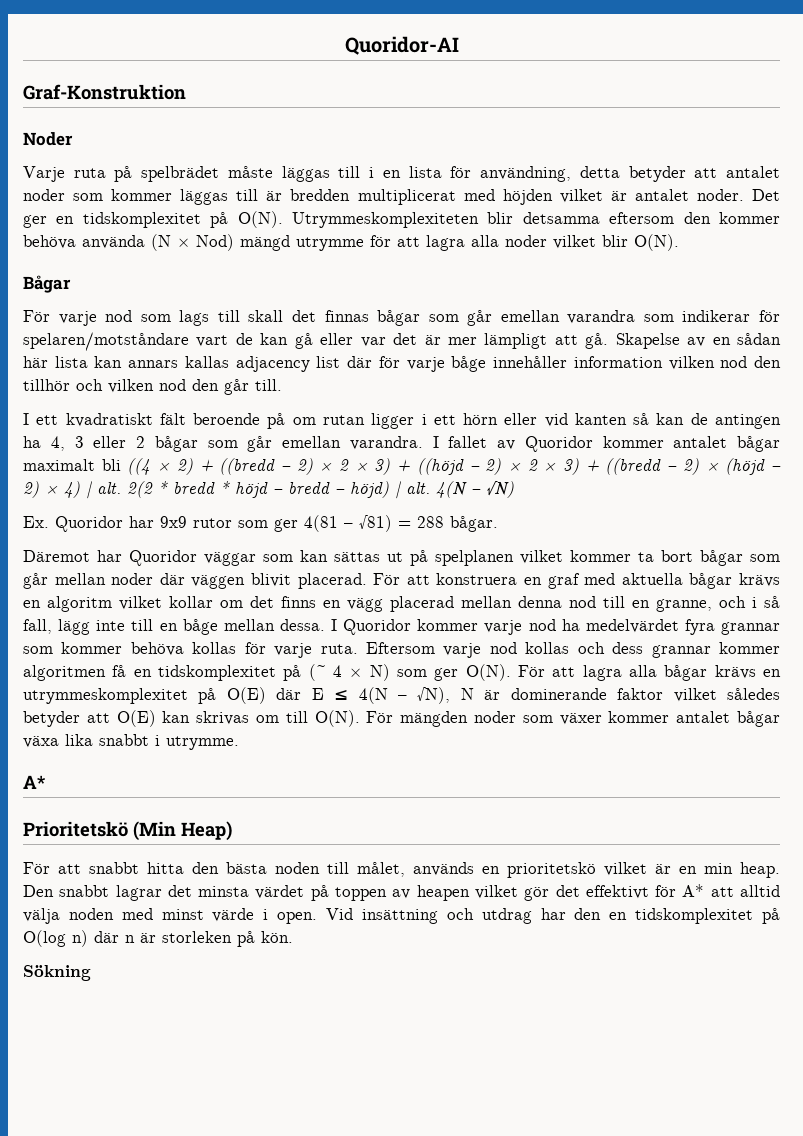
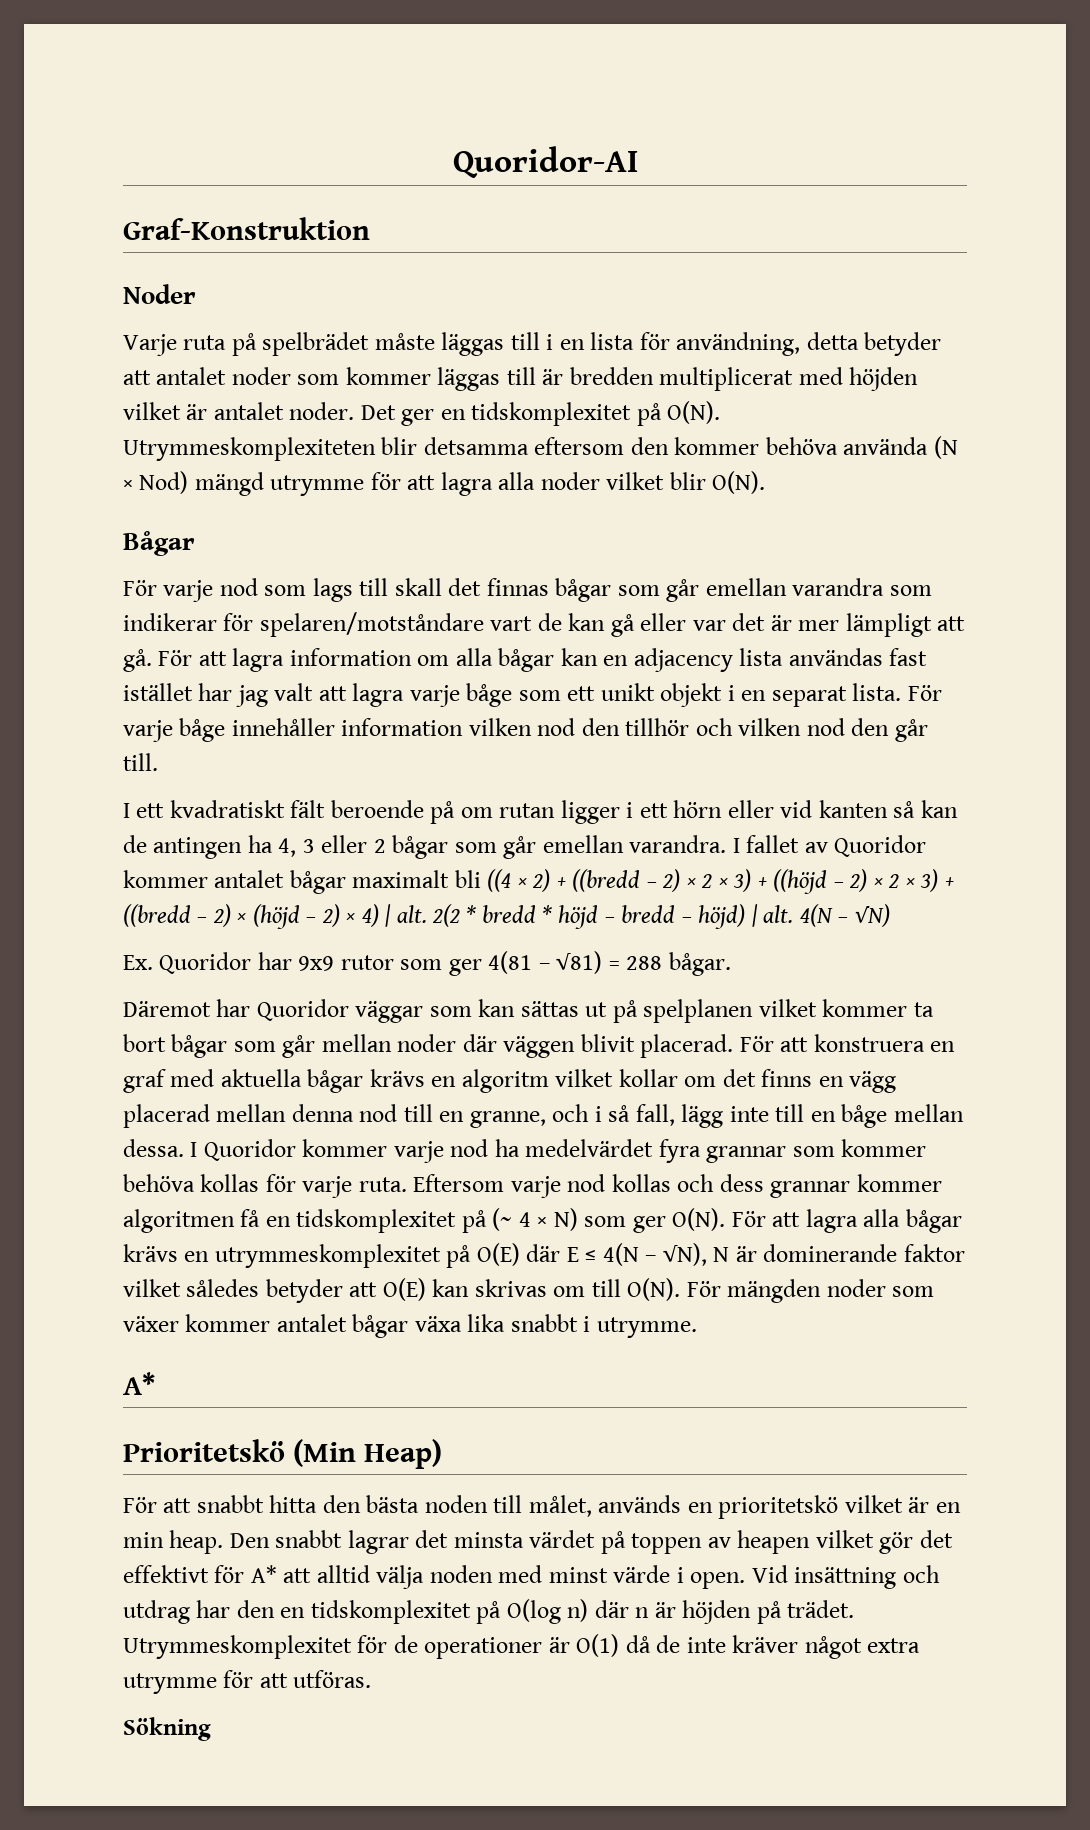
[615,333,781,349] [23,356,400,372] Skapelse av en sådan här lista kan annars kallas adjacency list där för -> [158,648,928,672] [123,683,942,707] För att lagra information om alla bågar kan en adjacency lista användas fast istället har jag valt att lagra varje båge som ett unikt objekt i en separat lista. För
[162,931,293,947] storleken på kön. -> [682,1600,855,1624] [123,1634,921,1659] [123,1670,372,1694] höjden på trädet. Utrymmeskomplexitet för de operationer är O(1) då de inte kräver något extra utrymme för att utföras.

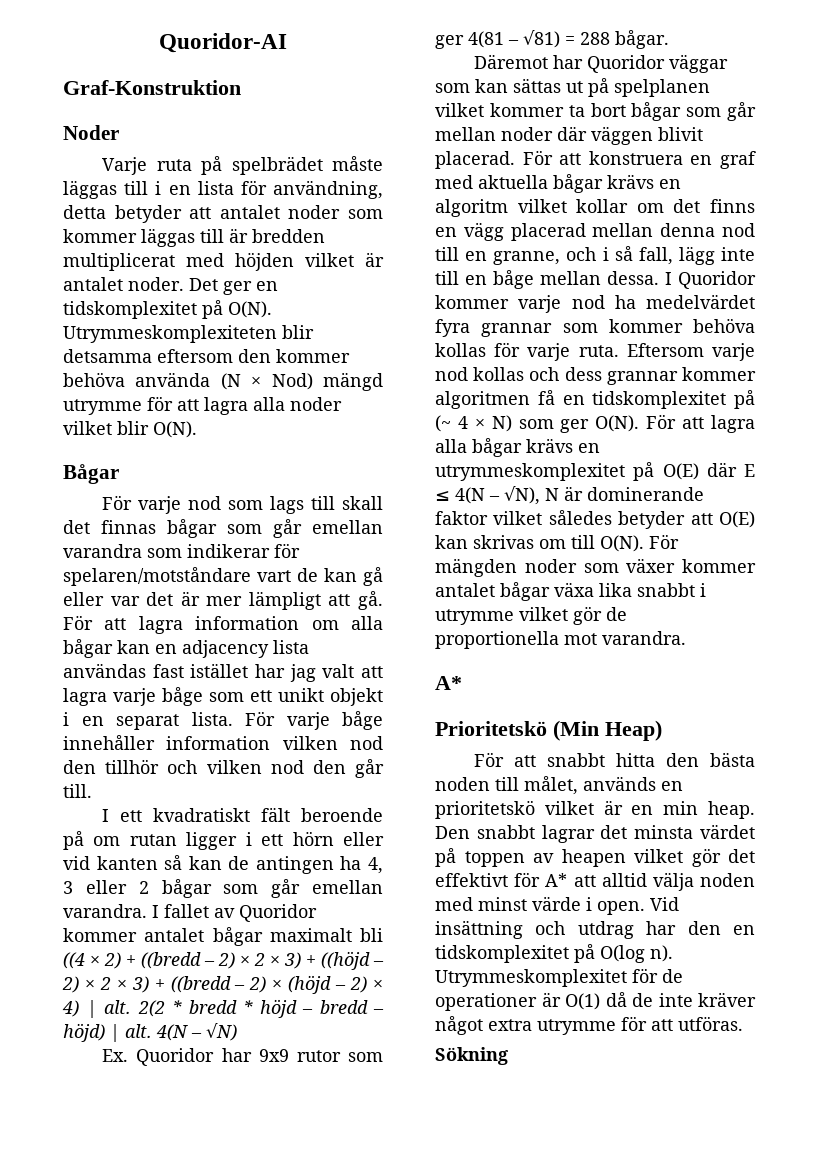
[596,1317,697,1338] utrymme. -> [435,606,627,625] [435,631,686,649] utrymme vilket gör de proportionella mot varandra.
[567,1599,855,1624] n) där n är höjden på trädet. -> [650,945,673,962] n).

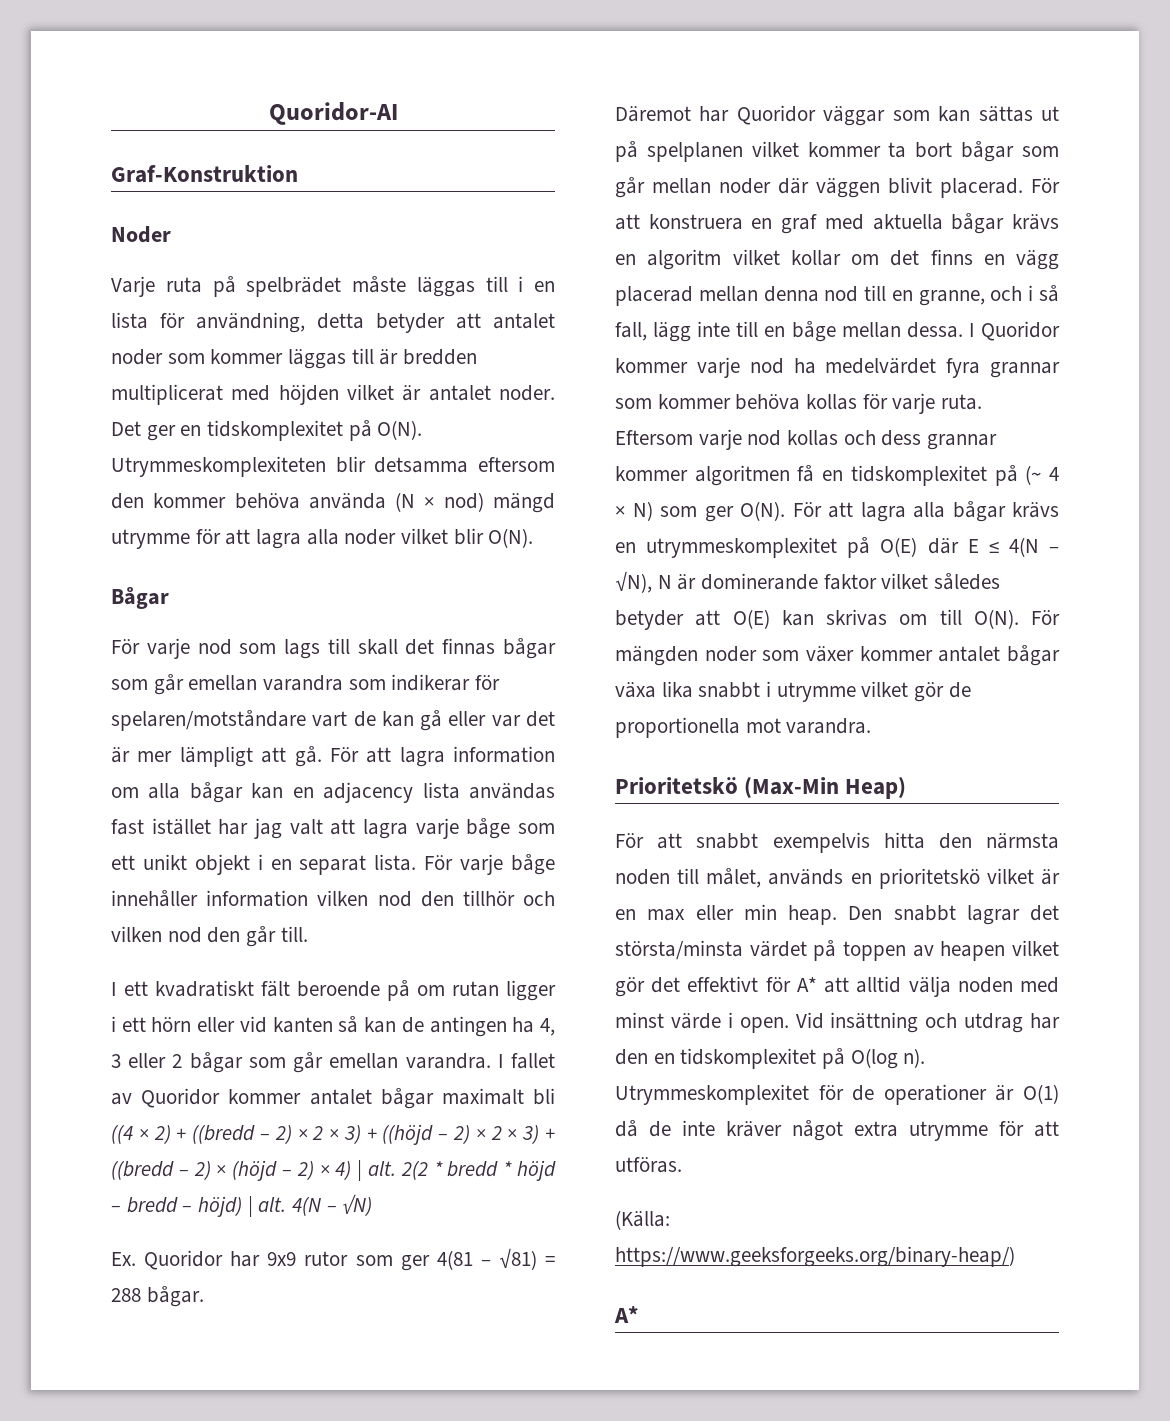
[271,373,313,390] Nod) -> [443,492,484,512] nod)
[435,676,462,690] // A* -> (872, 726) none
[553,720,599,741] (Min -> [744,777,840,799] (Max-Min
(606, 760) none -> [772,832,870,853] exempelvis
[710,752,755,767] bästa -> [986,833,1059,849] närmsta
(654, 810) none -> [647,905,734,921] max eller
[634,825,694,839] minsta -> [615,940,743,960] största/minsta
[435,1047,508,1065] Sökning -> [615,1210,670,1230] [615,1246,1015,1267] [614,1306,639,1323] (Källa: https://www.geeksforgeeks.org/binary-heap/) // A*

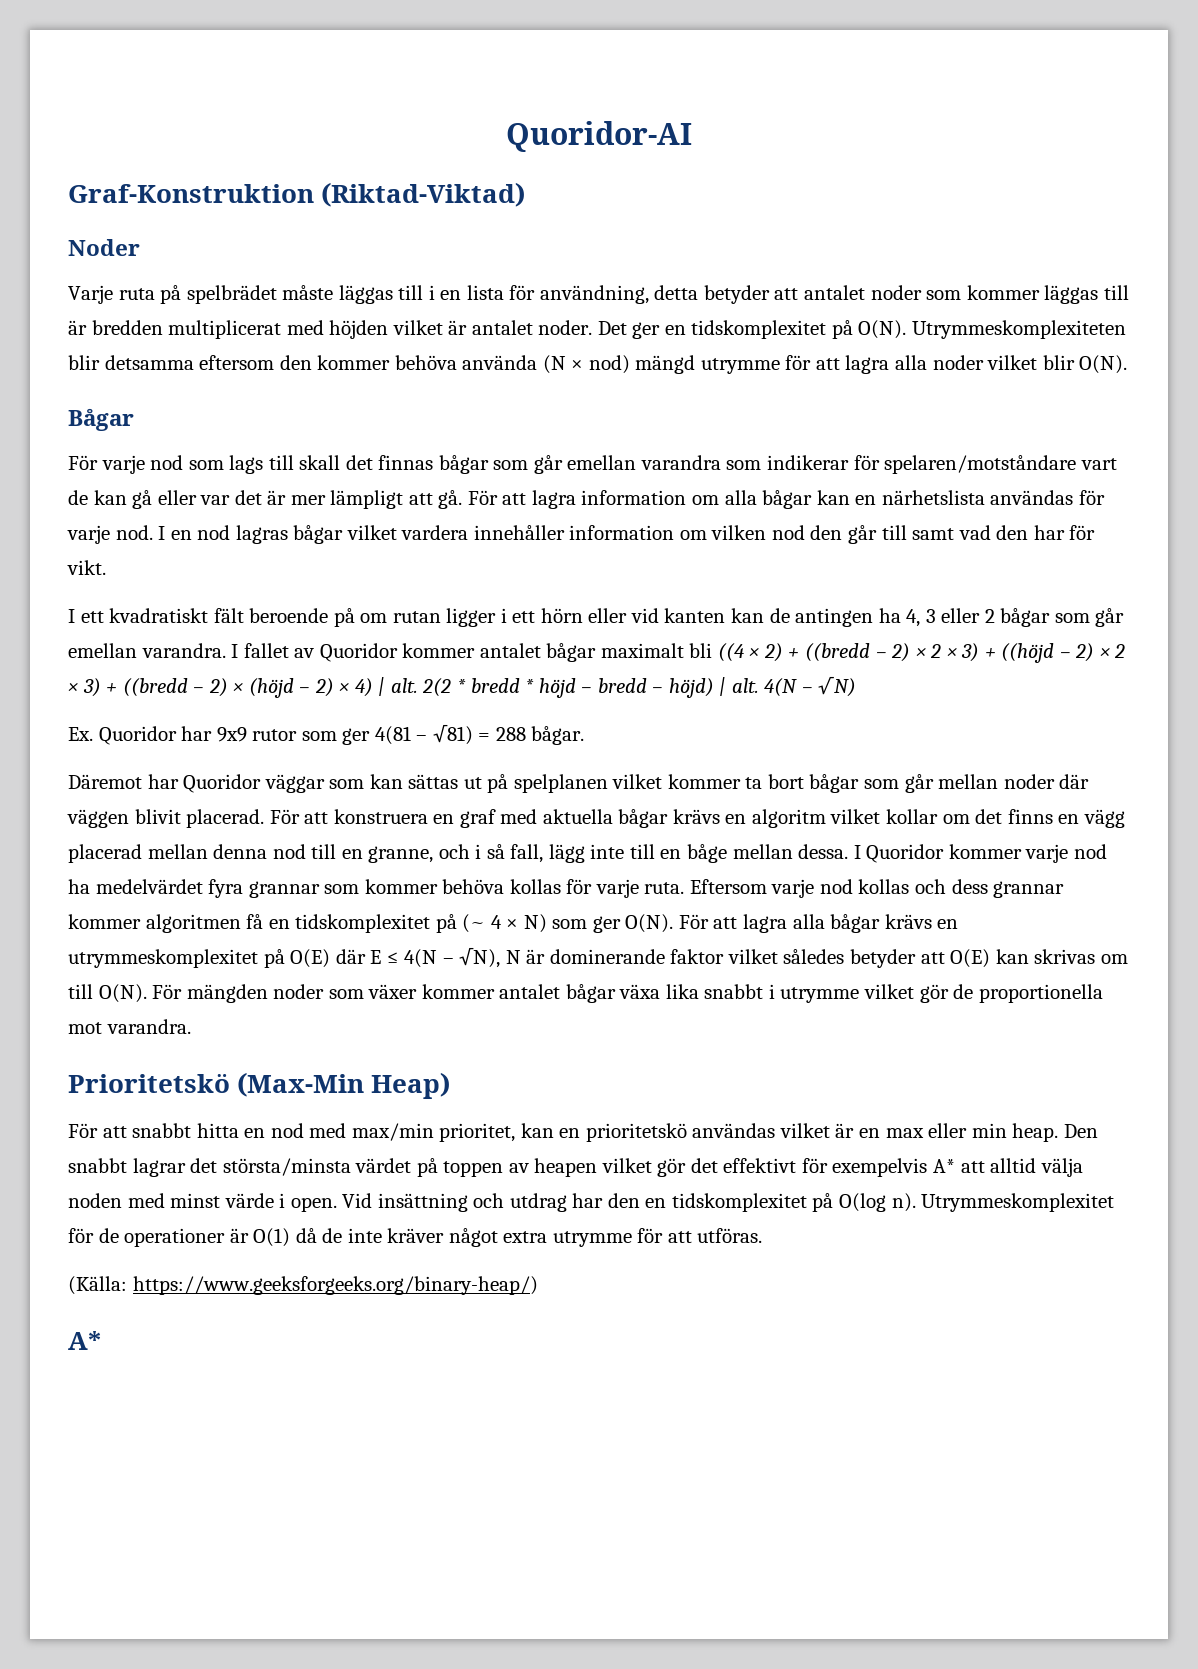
(298, 174) none -> [321,182,526,207] (Riktad-Viktad)
[323,782,555,803] [111,818,555,839] [111,854,555,875] [111,890,556,907] [111,926,308,947] adjacency lista användas fast istället har jag valt att lagra varje båge som ett unikt objekt i en separat lista. För varje båge innehåller information vilken nod den tillhör och vilken nod den går till. -> [881,490,1105,505] [67,525,1096,544] [67,560,106,575] närhetslista användas för varje nod. I en nod lagras bågar vilket vardera innehåller information om vilken nod den går till samt vad den har för vikt.
[338,1016,359,1033] så -> (726, 615) none
[772,832,1059,853] [615,868,844,888] exempelvis hitta den närmsta noden till målet, används -> [196,1123,554,1142] hitta en nod med max/min prioritet, kan
(980, 878) none -> [692,1123,776,1138] användas
(791, 984) none -> [832,1158,928,1177] exempelvis

